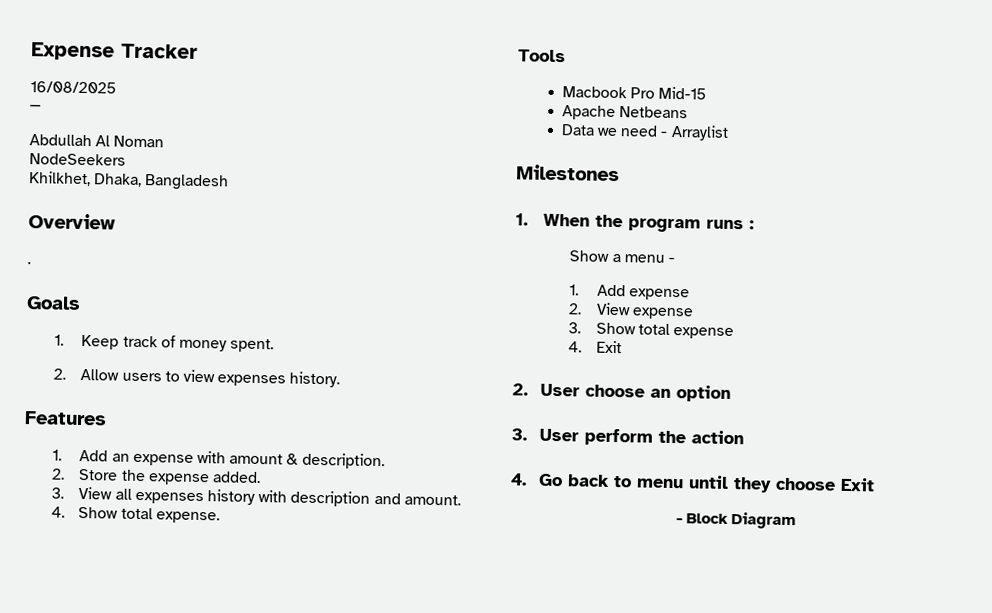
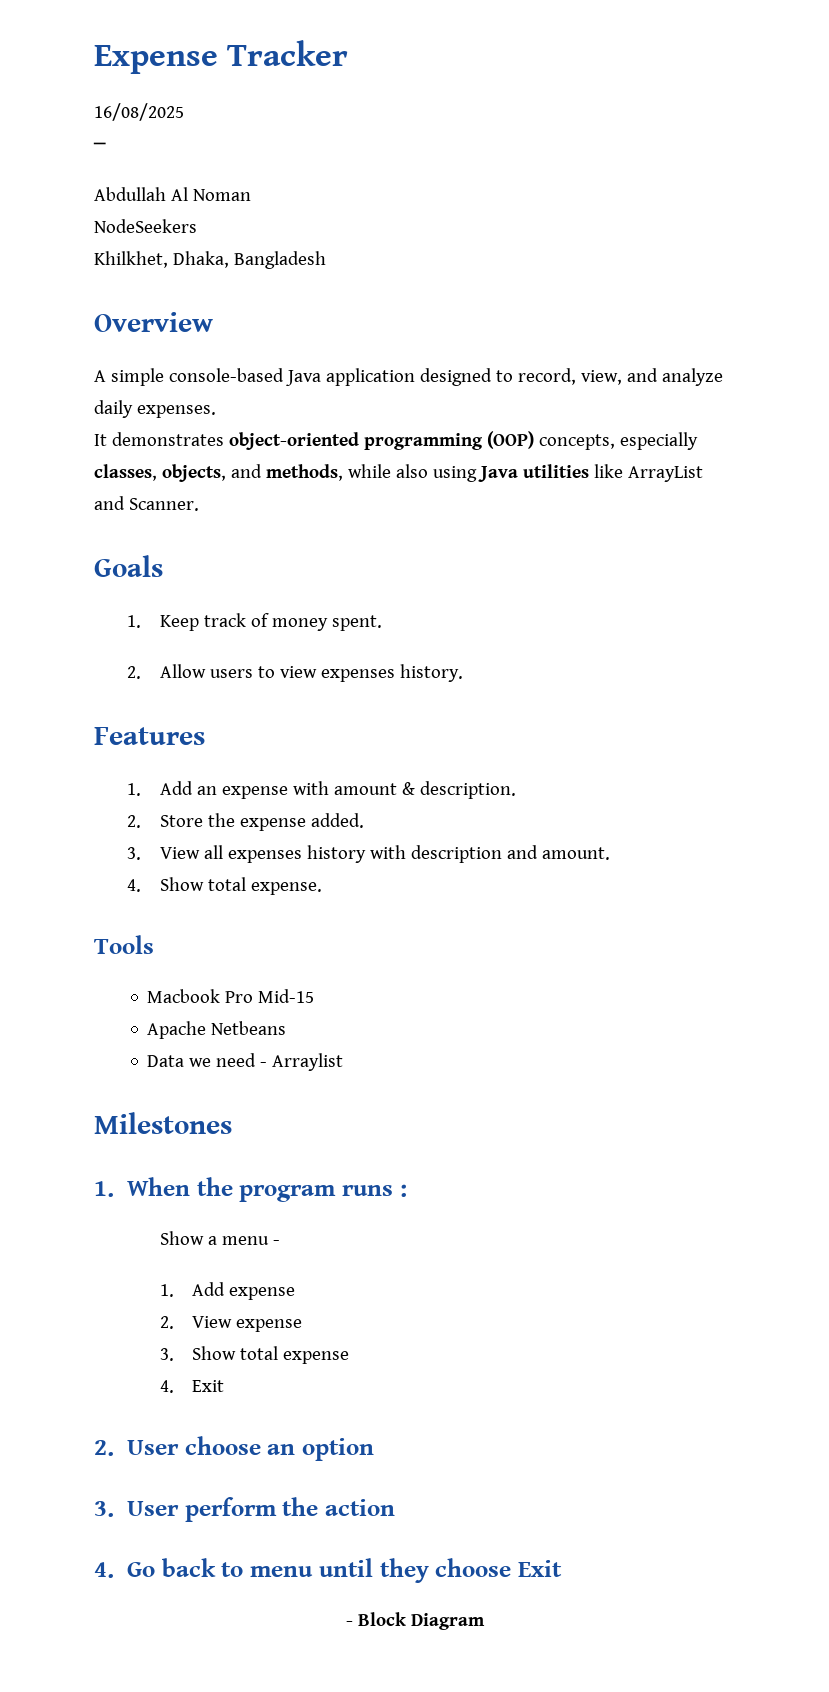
[27,261,31,265] . -> [94,368,723,386] [94,400,216,418] [94,431,698,450] [94,464,703,482] [94,496,199,511] A simple console-based Java application designed to record, view, and analyze daily expenses. // It demonstrates object-oriented programming (OOP) concepts, especially classes, objects, and methods, while also using Java utilities like ArrayList and Scanner.

